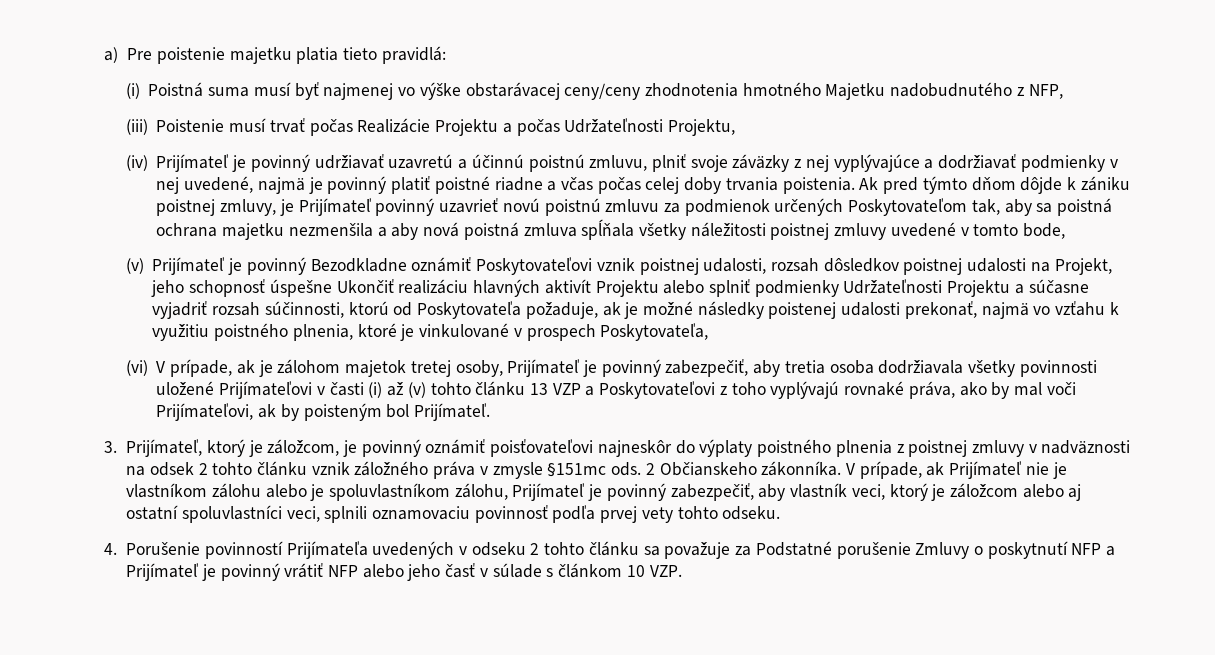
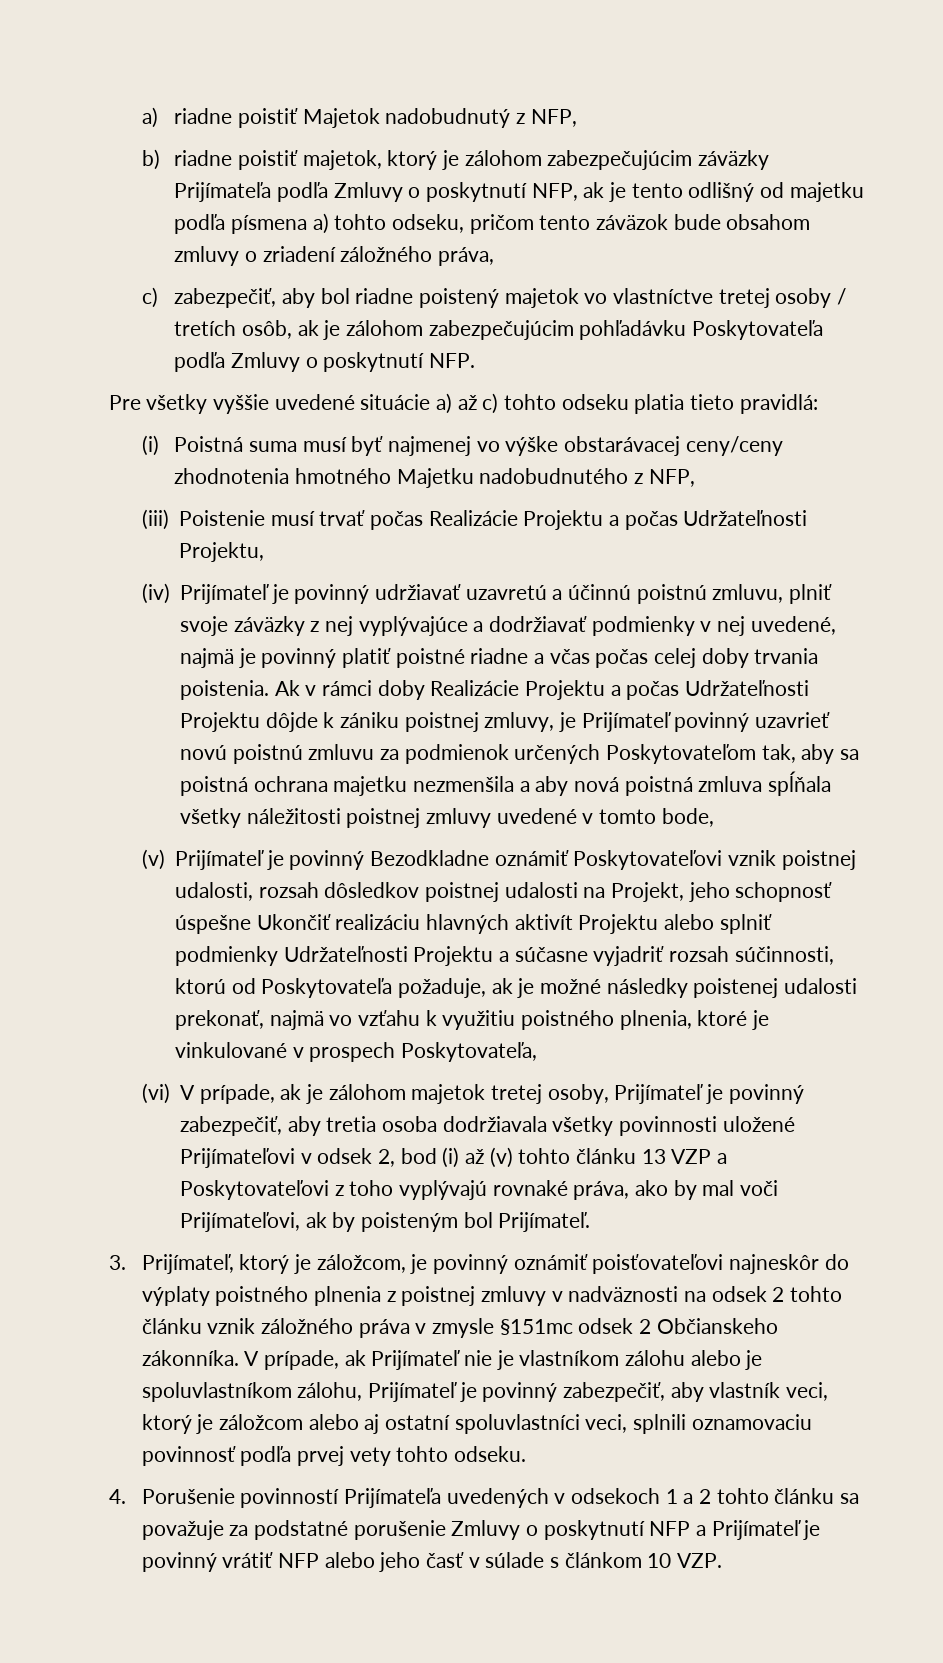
[104,47,292,64] a) Pre poistenie majetku -> [141,107,577,128] [141,149,770,170] [174,182,864,202] [174,213,811,234] [174,246,495,266] [141,287,847,308] [174,320,824,340] [174,352,476,372] [108,393,629,414] a) riadne poistiť Majetok nadobudnutý z NFP, // b) riadne poistiť majetok, ktorý je zálohom zabezpečujúcim záväzky Prijímateľa podľa Zmluvy o poskytnutí NFP, ak je tento odlišný od majetku podľa písmena a) tohto odseku, pričom tento záväzok bude obsahom zmluvy o zriadení záložného práva, // c) zabezpečiť, aby bol riadne poistený majetok vo vlastníctve tretej osoby / tretích osôb, ak je zálohom zabezpečujúcim pohľadávku Poskytovateľa podľa Zmluvy o poskytnutí NFP. // Pre všetky vyššie uvedené situácie a) až c) tohto odseku
[883,176,1016,194] pred týmto dňom -> [305,680,810,700] [180,712,261,732] v rámci doby Realizácie Projektu a počas Udržateľnosti Projektu
[329,382,364,396] časti -> [317,1148,437,1167] odsek 2, bod
[611,462,642,476] ods. -> [578,1318,634,1334] odsek
[471,542,526,556] odseku -> [570,1488,694,1504] odsekoch 1 a
[755,541,832,556] Podstatné -> [253,1520,348,1540] podstatné

